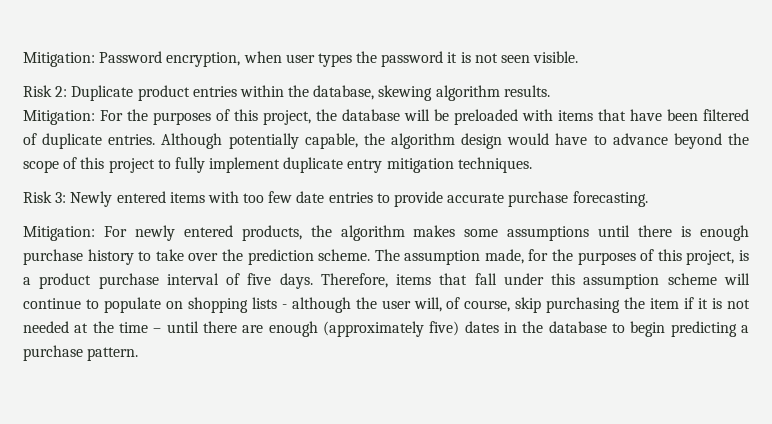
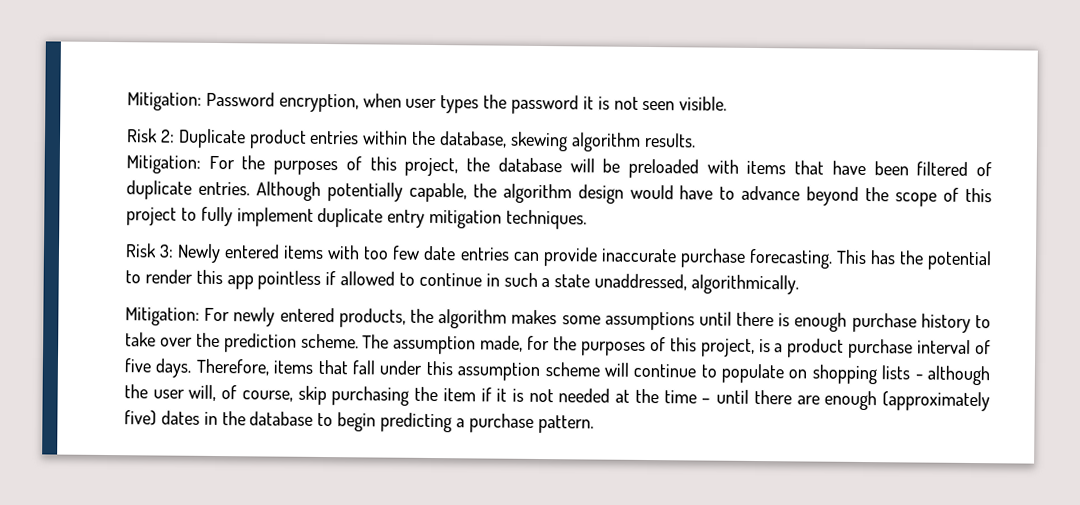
[376,191,505,207] to provide accurate -> [512,247,677,267] can provide inaccurate
(648, 199) none -> [835,249,992,271] [125,269,800,295] This has the potential to render this app pointless if allowed to continue in such a state unaddressed, algorithmically.

